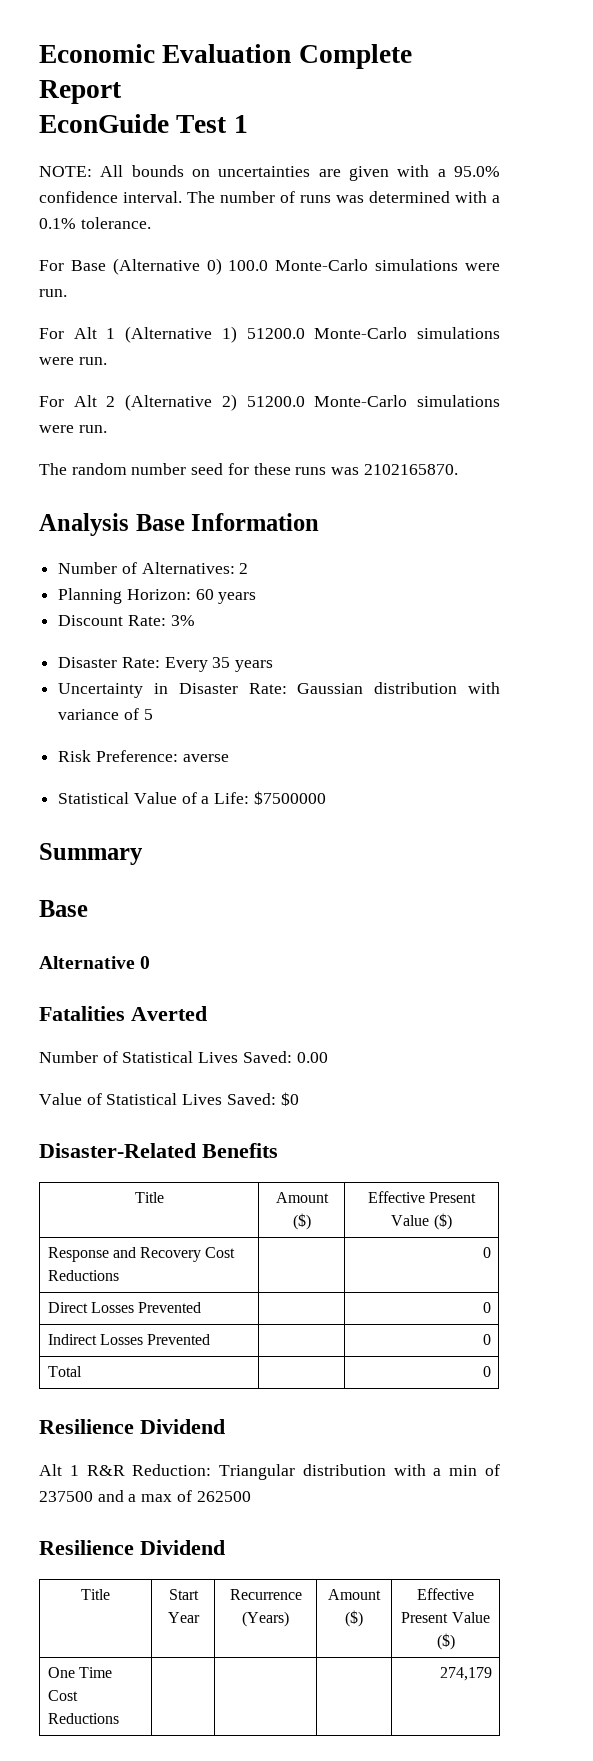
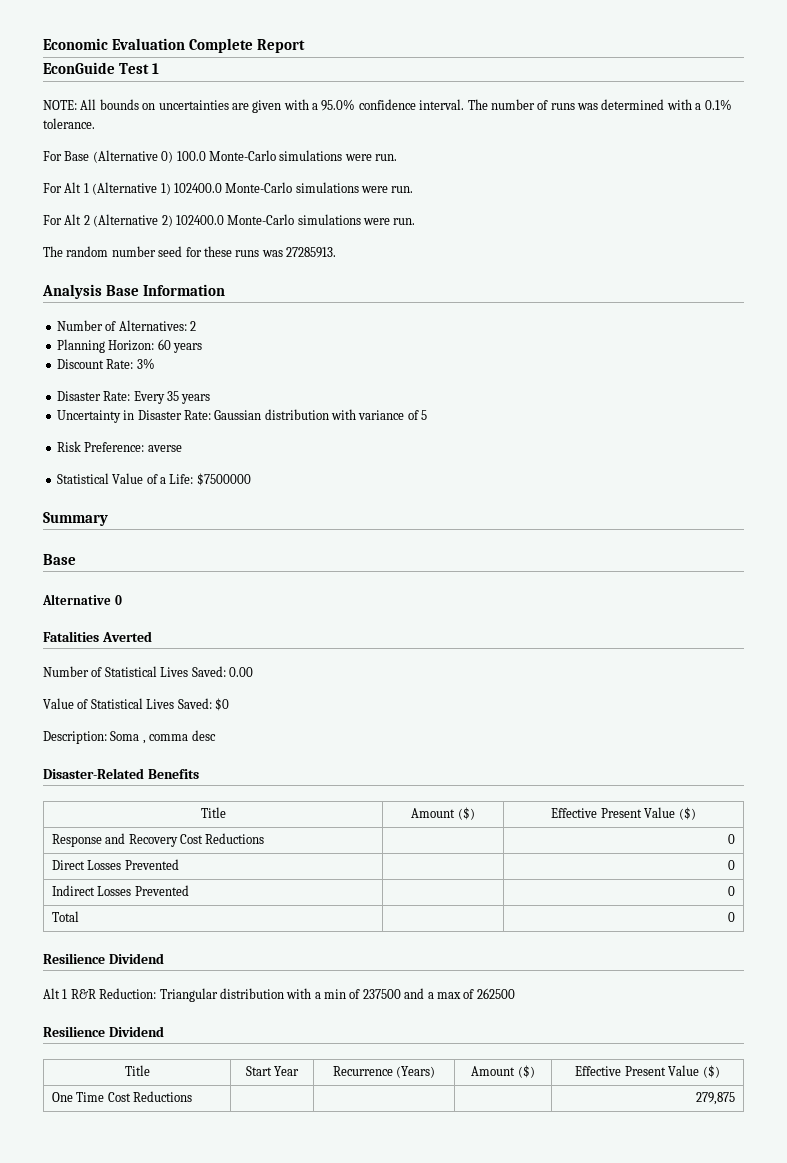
[246,328,305,339] 51200.0 -> [173,183,222,193] 102400.0
[246,396,305,407] 51200.0 -> [175,215,224,225] 102400.0
[363,464,458,475] 2102165870. -> [286,247,336,258] 27285913.
(299, 1099) none -> [43,730,216,744] // Description: Soma , comma desc
[439,1667,492,1681] 274,179 -> [696,1092,736,1105] 279,875

